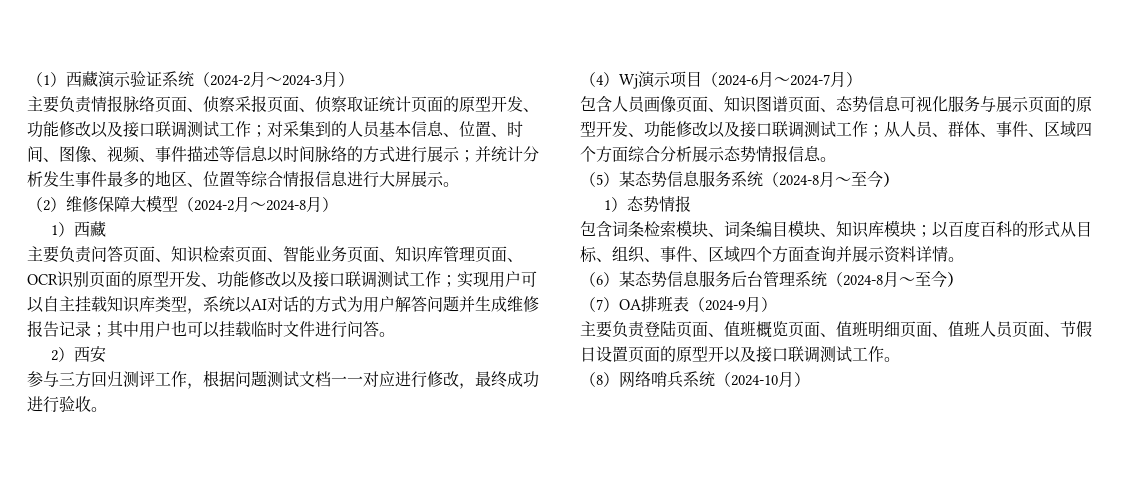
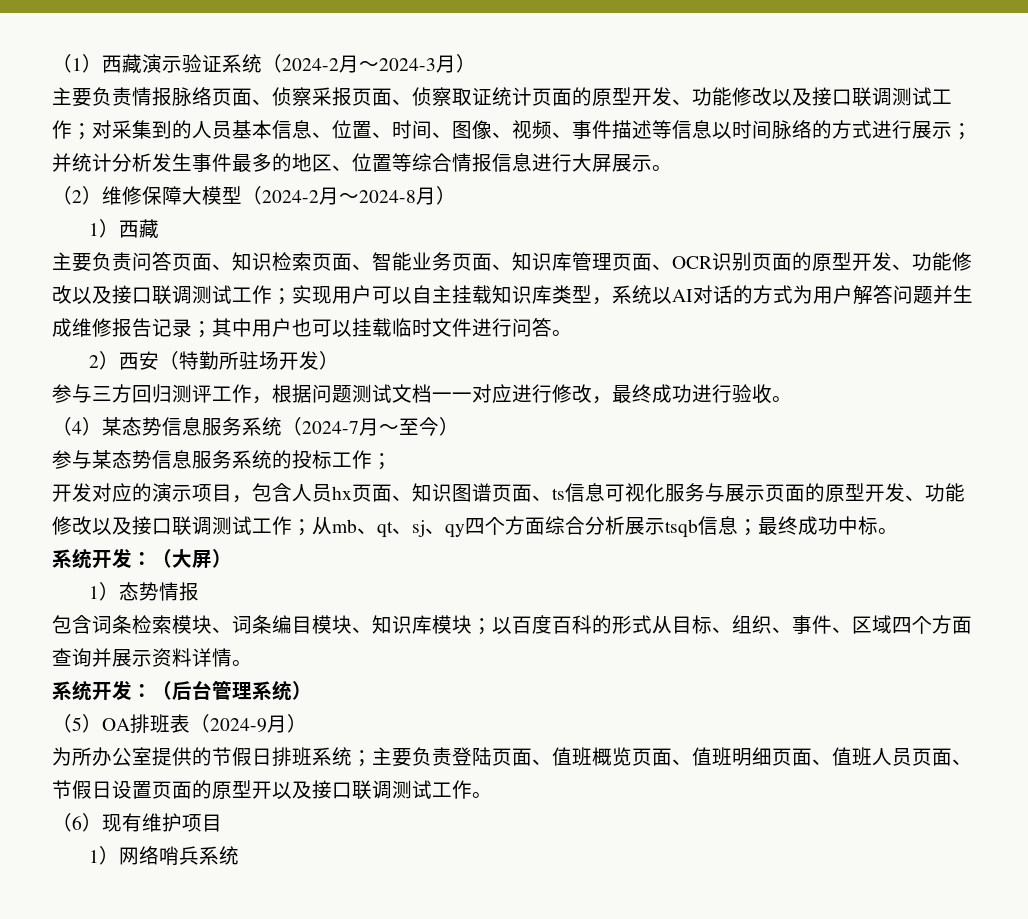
(106, 354) none -> [158,351,339,370] （特勤所驻场开发）
[619,71,862,89] Wj演示项目（2024-6月～2024-7月） // -> [102,417,459,436] [52,450,392,470] [52,483,252,503] 某态势信息服务系统（2024-7月～至今） // 参与某态势信息服务系统的投标工作； // 开发对应的演示项目，
[644,96,676,113] 画像 -> [332,486,352,500] hx
[836,96,868,112] 态势 -> [552,488,565,500] ts
[900,121,1076,138] 人员、群体、事件、区域 -> [332,519,465,538] mb、qt、sj、qy
[724,145,836,162] [580,170,883,188] 态势情报信息。 // （5）某态势信息服务系统（2024-8月～至今 -> [665,516,898,538] [52,548,212,569] tsqb信息；最终成功中标。 // 系统开发：（大屏
[580,270,947,288] （6）某态势信息服务后台管理系统（2024-8月～至今 -> [52,680,292,701] 系统开发：（后台管理系统
[596,299,603,310] 7 -> [72,717,82,731] 5
(777, 304) none -> [52,747,372,767] 为所办公室提供的节假日排班系统；
[596,375,603,385] 8 -> [72,813,222,832] [88,850,99,863] 6）现有维护项目 // 1
[715,371,810,387] （2024-10月） -> (239, 855) none

